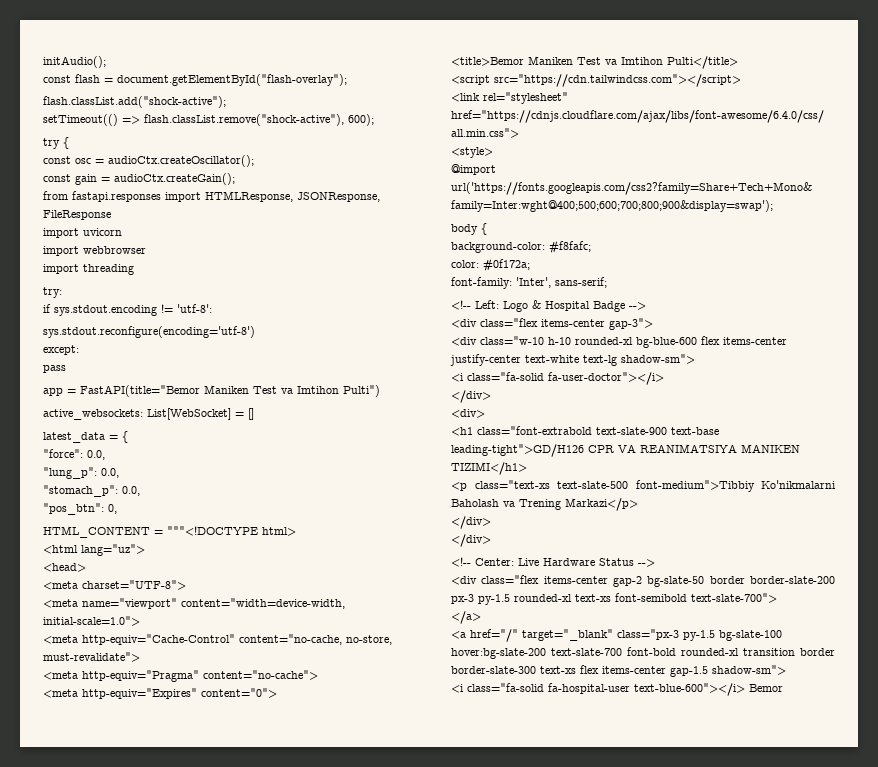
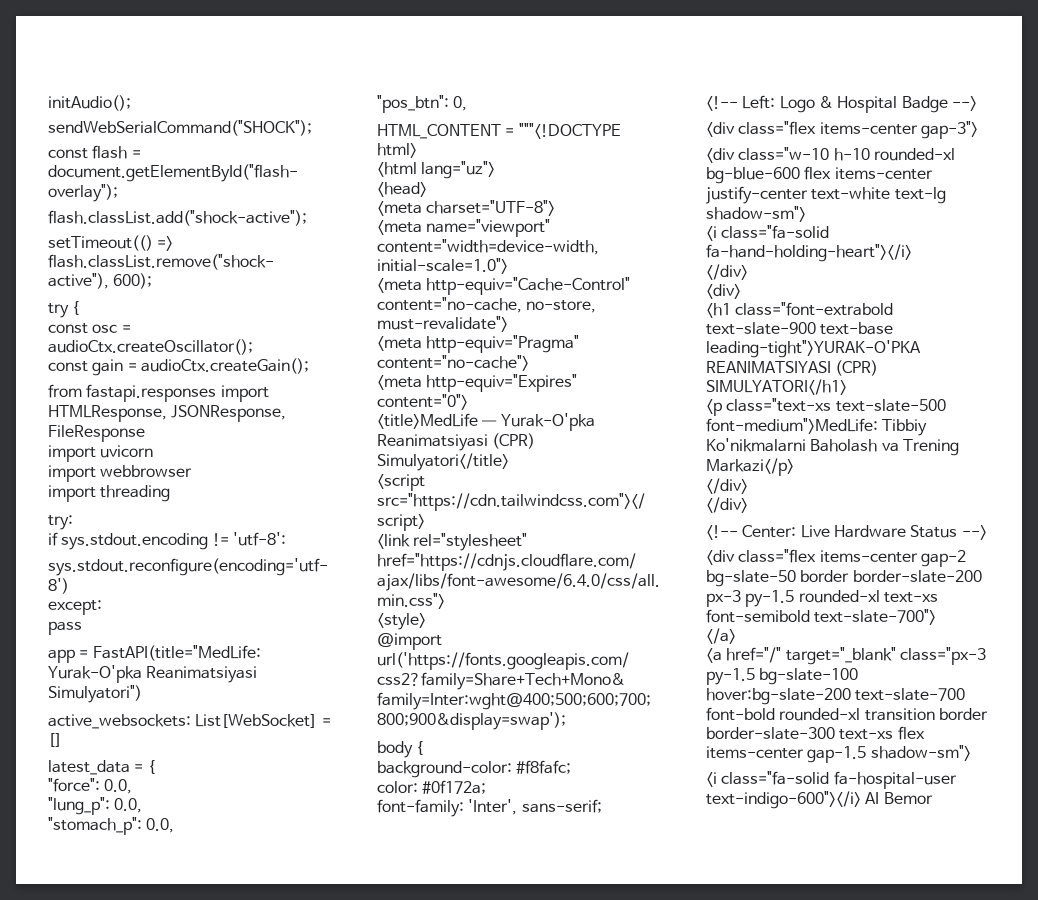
(106, 62) none -> [48,120,312,136] // sendWebSerialCommand("SHOCK");
[80,385,380,397] FastAPI(title="Bemor Maniken Test va Imtihon Pulti") -> [92,645,261,661] [48,665,258,683] [48,685,142,703] FastAPI(title="MedLife: Yurak-O'pka Reanimatsiyasi Simulyatori")
[451,56,738,69] <title>Bemor Maniken Test va Imtihon Pulti</title> -> [377,413,595,431] [377,433,536,451] [377,453,509,471] <title>MedLife — Yurak-O'pka Reanimatsiyasi (CPR) Simulyatori</title>
[548,372,664,385] fa-user-doctor"></i> -> [706,244,912,262] fa-hand-holding-heart"></i>
[451,444,800,457] [451,462,527,475] leading-tight">GD/H126 CPR VA REANIMATSIYA MANIKEN TIZIMI</h1> -> [706,340,921,358] [706,360,879,376] [706,379,847,395] leading-tight">YURAK-O'PKA REANIMATSIYASI (CPR) SIMULYATORI</h1>
[635,480,755,492] font-medium">Tibbiy -> [706,418,928,436] font-medium">MedLife: Tibbiy
[634,683,745,696] text-blue-600"></i> -> [706,791,880,809] text-indigo-600"></i> AI

